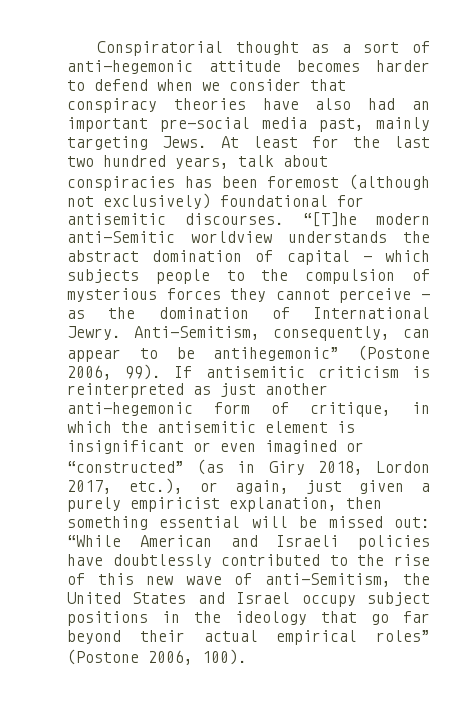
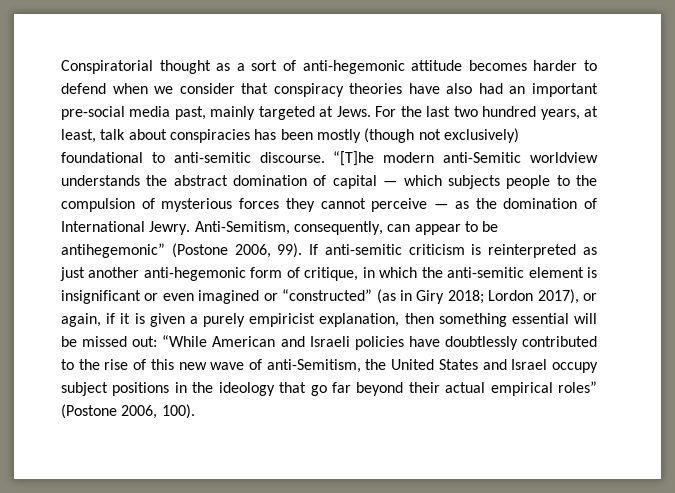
[67,136,339,150] targeting Jews. At least for -> [258,106,397,120] targeted at Jews. For
(229, 163) none -> [583,106,598,117] [61,129,96,143] at least,
[267,174,430,190] foremost (although -> [316,128,415,143] mostly (though
[337,195,364,207] [67,213,284,225] for antisemitic discourses. -> [151,152,325,163] to anti-semitic discourse.
[205,366,305,378] antisemitic -> [324,244,402,255] anti-semitic
[157,421,256,433] antisemitic -> [447,267,525,278] anti-semitic
[317,461,430,475] [67,478,342,494] 2018, Lordon 2017, etc.), or again, just -> [447,289,597,304] [61,313,145,327] 2018; Lordon 2017), or again, if it is

